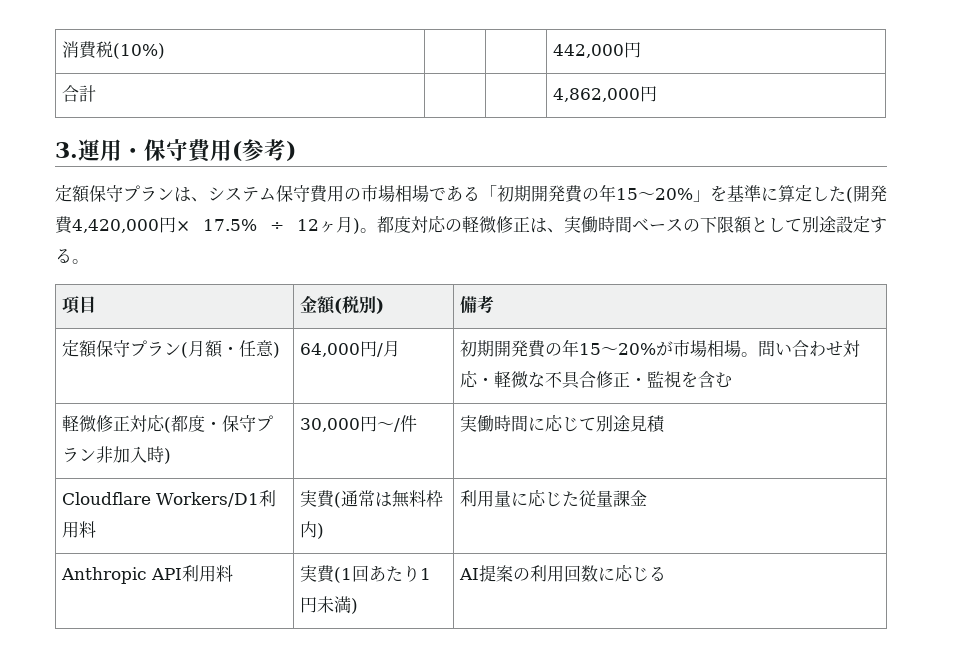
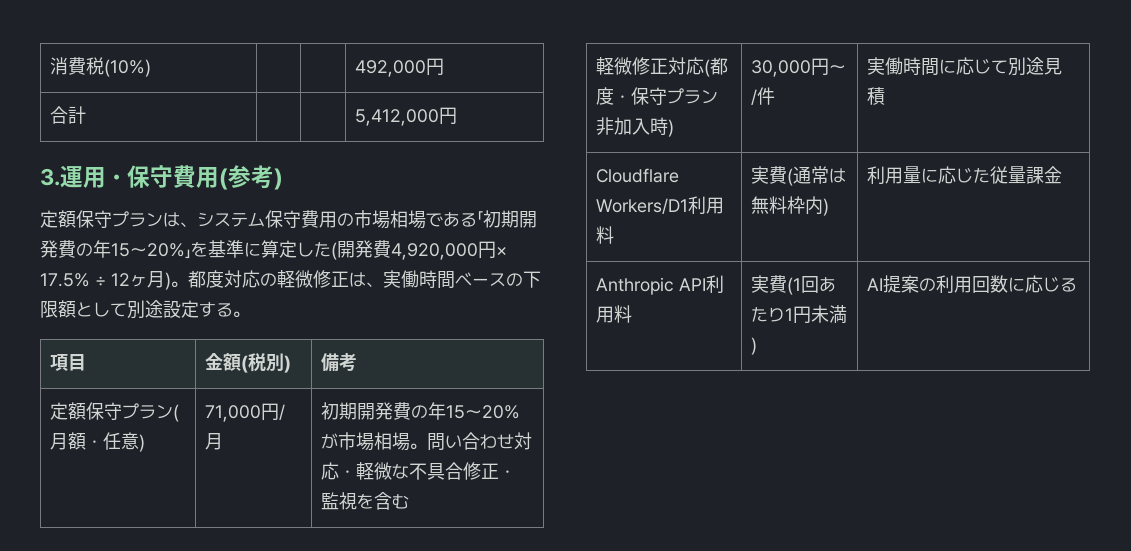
[552,44,624,58] 442,000 -> [355,60,427,77] 492,000
[552,88,640,102] 4,862,000 -> [355,109,440,126] 5,412,000
[72,219,159,233] 4,420,000 -> [391,243,478,260] 4,920,000
[299,343,360,357] 64,000 -> [205,405,262,422] 71,000

